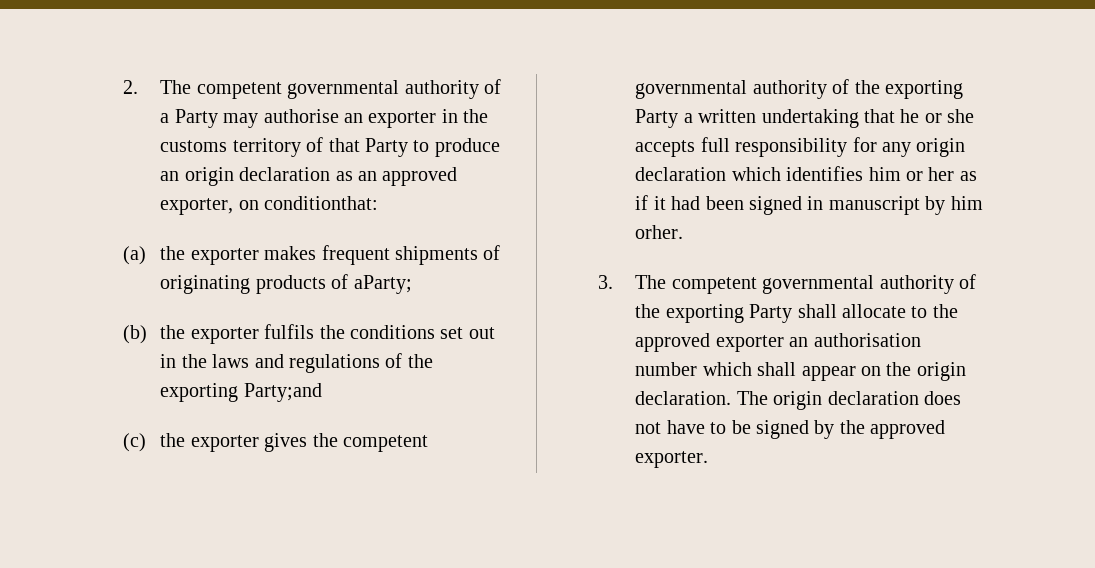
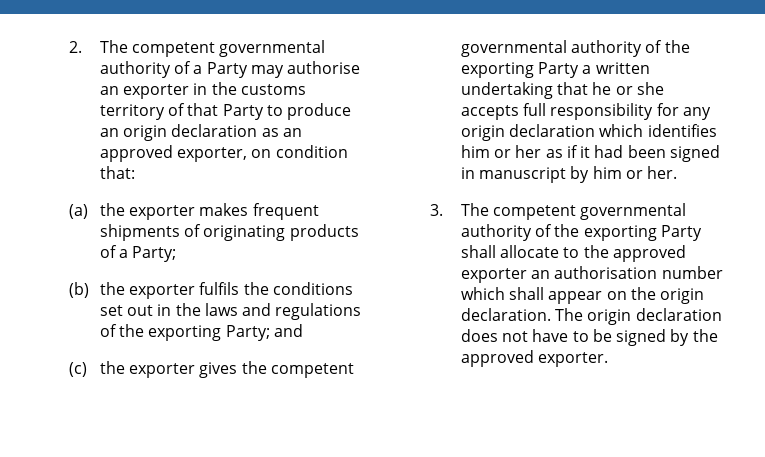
[264,196,379,210] conditionthat: -> [275,145,348,158] [99,166,135,179] condition that:
[353,275,412,294] aParty; -> [118,246,177,262] a Party;
[243,383,322,402] Party;and -> [225,324,303,341] Party; and
[635,225,684,239] orher. -> [625,166,678,179] or her.

